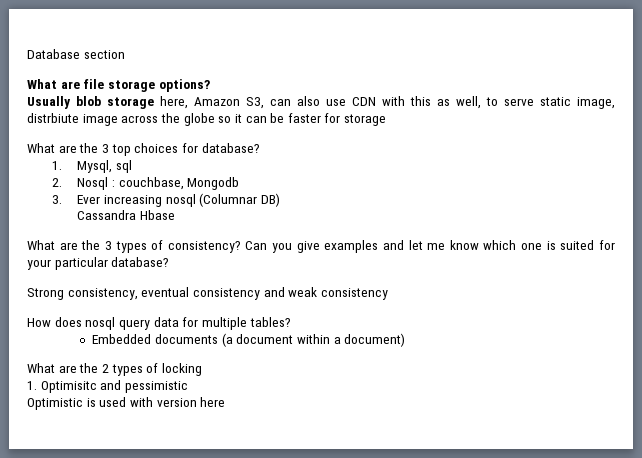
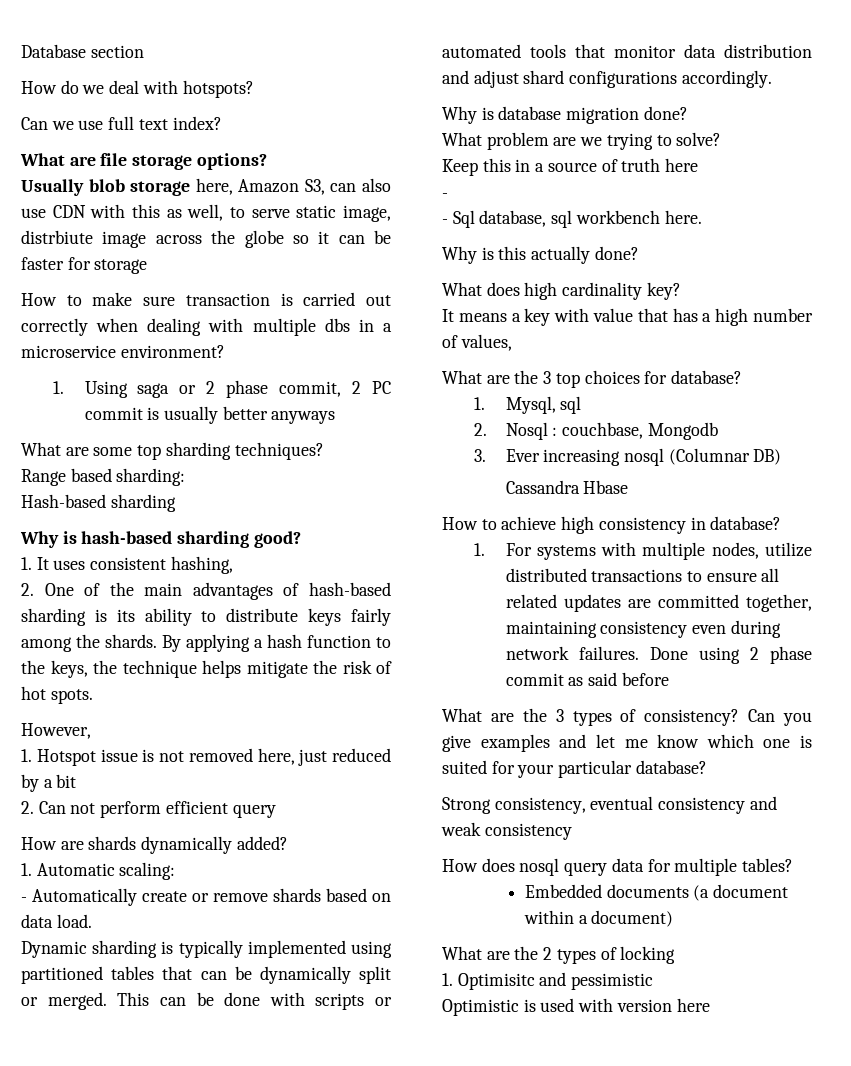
(125, 54) none -> [21,80,254,98] [21,116,222,130] // How do we deal with hotspots? // Can we use full text index?
(387, 120) none -> [21,292,391,306] [21,318,393,336] [21,345,225,358] [52,380,391,398] [84,406,336,424] [21,442,324,460] [21,468,186,486] [21,494,176,512] [20,531,301,548] [21,556,233,574] [21,582,391,600] [21,608,391,626] [21,634,391,652] [21,660,392,678] [21,686,93,704] [21,723,91,739] [21,748,391,766] [21,774,77,792] [21,801,276,818] [21,836,288,854] [21,862,176,880] [21,888,391,906] [21,914,92,928] [21,940,392,958] [21,966,391,984] [21,992,392,1010] [442,44,812,58] [442,70,772,88] [442,106,688,124] [442,132,722,150] [442,158,699,176] [442,193,448,198] [442,210,702,228] [442,246,639,264] [442,282,681,300] [442,308,813,326] [442,334,512,351] // How to make sure transaction is carried out correctly when dealing with multiple dbs in a microservice environment? // 1. Using saga or 2 phase commit, 2 PC commit is usually better anyways // What are some top sharding techniques? // Range based sharding: // Hash-based sharding // Why is hash-based sharding good? // 1. It uses consistent hashing, // 2. One of the main advantages of hash-based sharding is its ability to distribute keys fairly among the shards. By applying a hash function to the keys, the technique helps mitigate the risk of hot spots. // However, // 1. Hotspot issue is not removed here, just reduced by a bit // 2. Can not perform efficient query // How are shards dynamically added? // 1. Automatic scaling: // - Automatically create or remove shards based on data load. // Dynamic sharding is typically implemented using partitioned tables that can be dynamically split or merged. This can be done with scripts or automated tools that monitor data distribution and adjust shard configurations accordingly. // Why is database migration done? // What problem are we trying to solve? // Keep this in a source of truth here // - // - Sql database, sql workbench here. // Why is this actually done? // What does high cardinality key? // It means a key with value that has a high number of values,
(176, 215) none -> [442,516,782,534] [473,542,812,560] [505,568,780,582] [505,594,812,612] [505,620,781,638] [505,646,812,664] [505,672,669,686] // How to achieve high consistency in database? // 1. For systems with multiple nodes, utilize distributed transactions to ensure all related updates are committed together, maintaining consistency even during network failures. Done using 2 phase commit as said before

